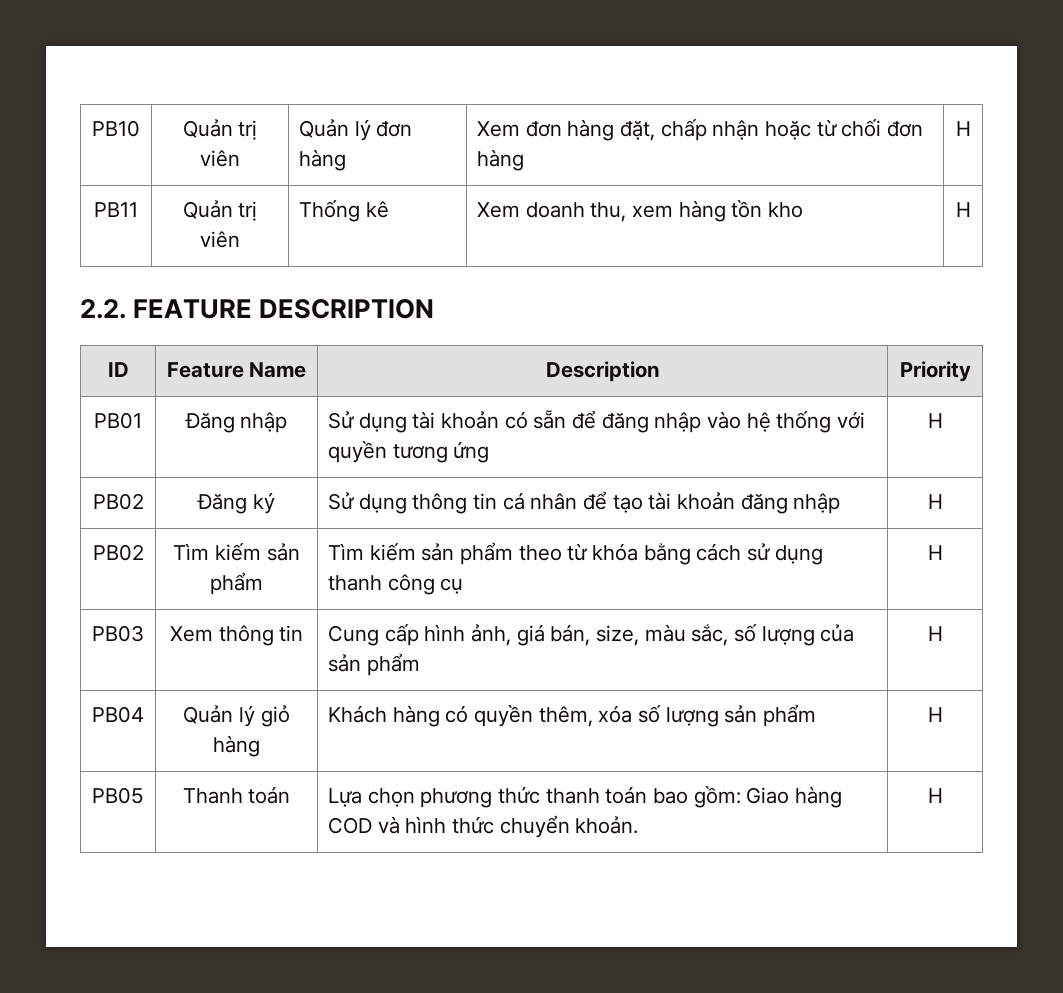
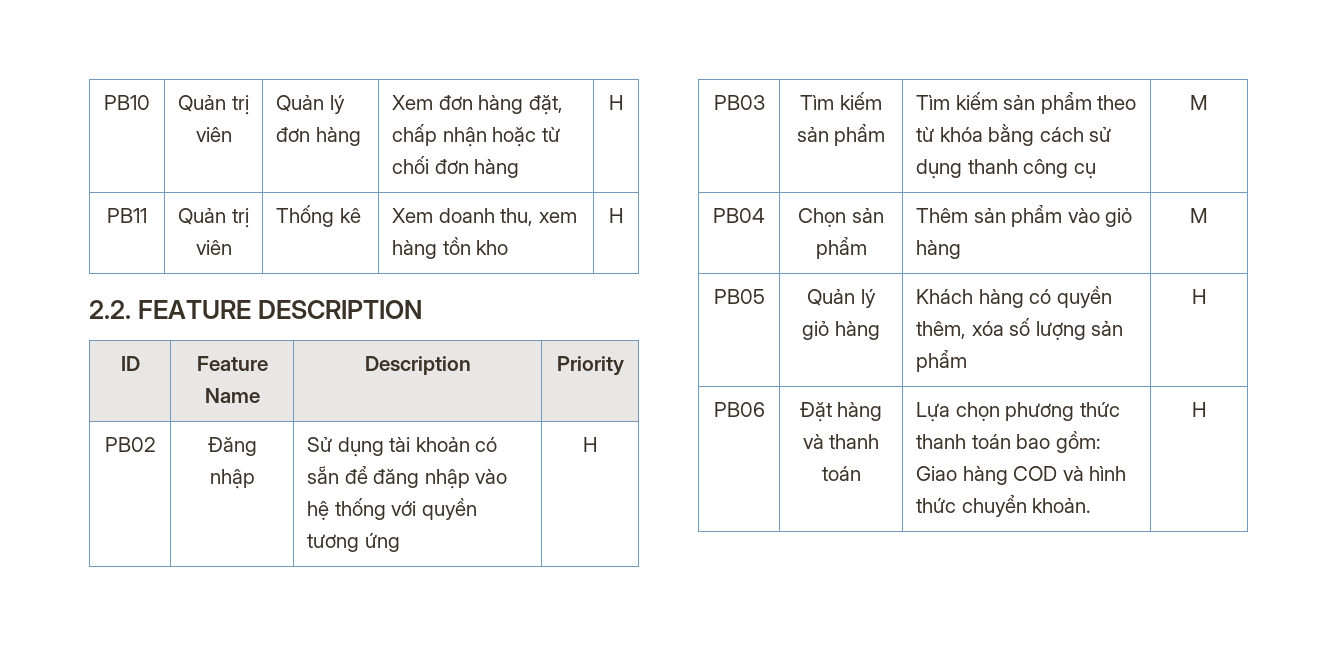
[94,412,142,429] PB01 -> [104,437,156,452] PB02
[92,493,144,510] [197,492,275,514] [328,491,841,514] [927,494,943,509] [92,544,144,561] PB02 | Đăng ký | Sử dụng thông tin cá nhân để tạo tài khoản đăng nhập | H // PB02 -> [713,95,765,110] PB03
[927,545,943,560] [92,625,144,642] [169,625,304,646] [328,624,855,646] [328,653,420,676] [927,626,943,641] [92,706,144,723] H // PB03 | Xem thông tin | Cung cấp hình ảnh, giá bán, size, màu sắc, số lượng của sản phẩm | H // PB04 -> [1190,95,1208,110] [713,208,765,223] [798,208,884,227] [815,237,867,259] [916,205,1133,227] [916,240,962,259] [1190,208,1208,223] [713,289,765,304] M // PB04 | Chọn sản phẩm | Thêm sản phẩm vào giỏ hàng | M // PB05
[92,787,144,804] [182,788,243,804] PB05 | Thanh -> [713,402,765,417] [799,402,883,422] [802,434,880,449] PB06 | Đặt hàng và thanh

